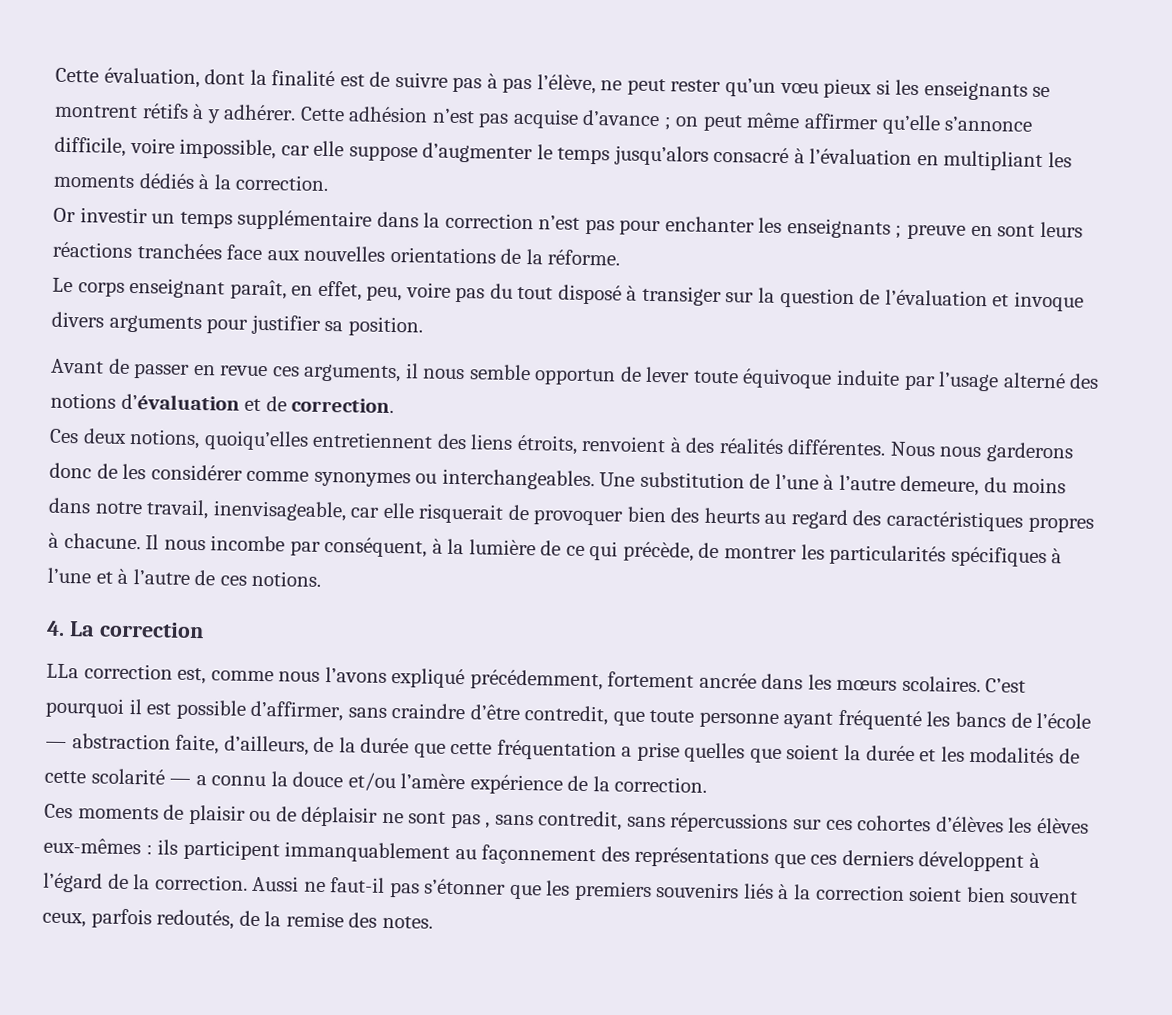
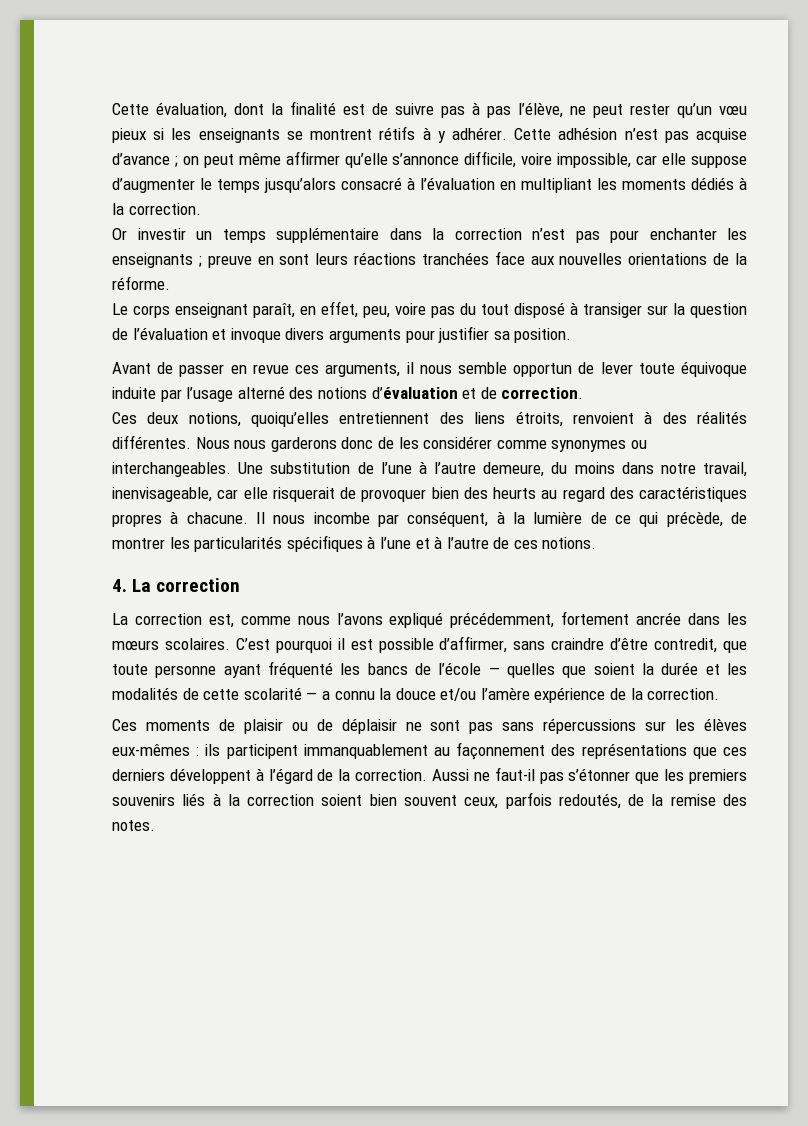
[46,663,79,679] LLa -> [112,613,128,625] La
[71,733,680,762] abstraction faite, d’ailleurs, de la durée que cette fréquentation a prise -> (500, 671) none
[485,810,1004,834] , sans contredit, sans répercussions sur ces cohortes d’élèves -> [502,718,667,734] sans répercussions sur

